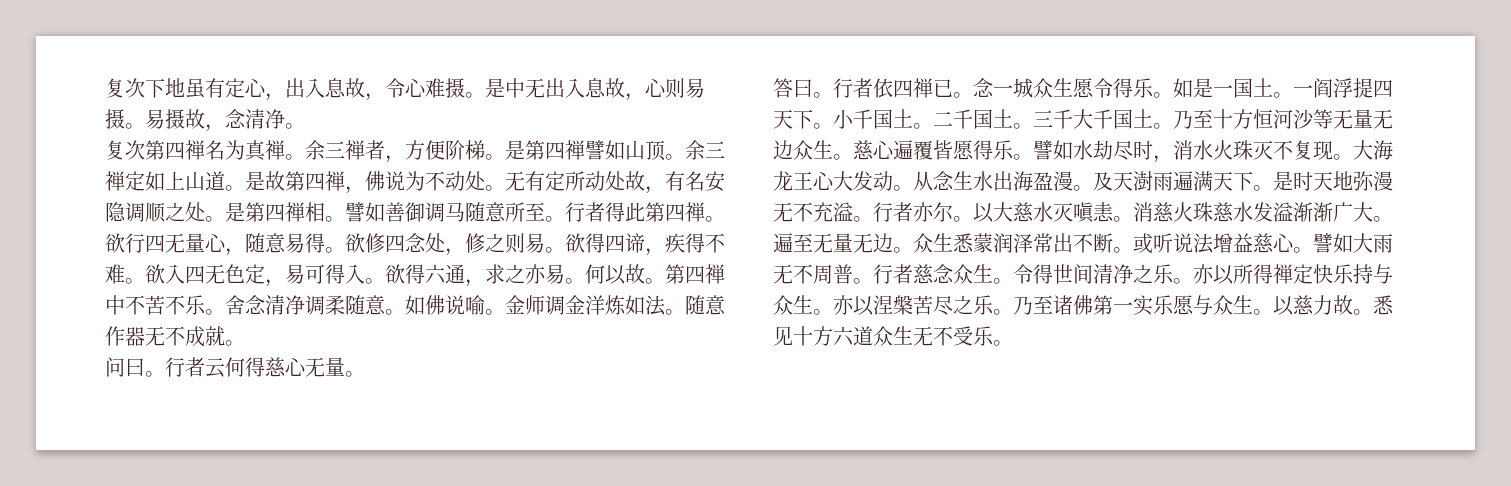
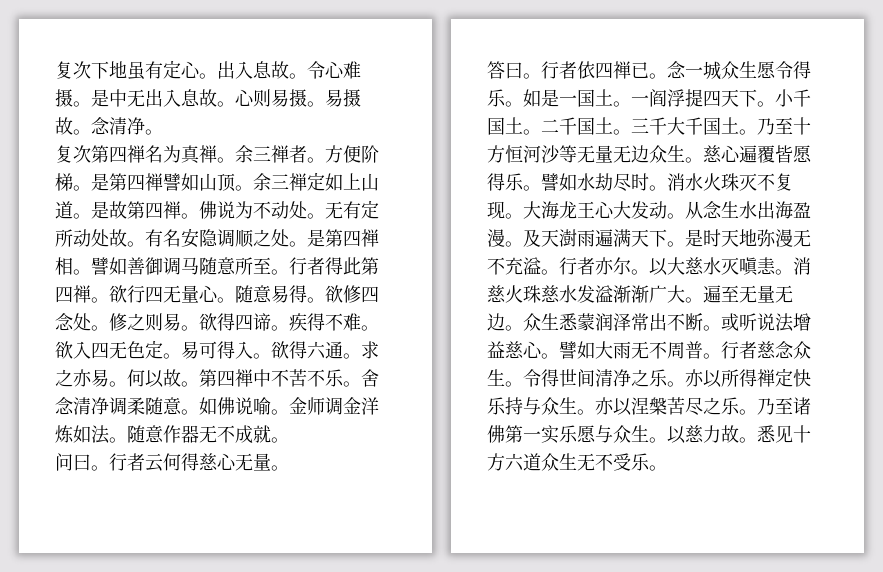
[265,78,385,101] ，出入息故， -> [199,61,307,79] 。出入息故。
[625,93,645,101] ， -> [217,101,235,107] 。
[205,124,225,132] ， -> [73,129,91,135] 。
[385,155,405,163] ， -> [307,157,325,163] 。
[345,186,365,194] ， -> [181,213,199,219] 。
[645,186,665,194] ， -> [127,241,145,247] 。
[225,248,245,256] ， -> [217,297,235,303] 。
[445,248,465,256] ， -> [91,325,109,331] 。
[645,248,665,256] ， -> [271,325,289,331] 。
[265,279,285,287] ， -> [163,353,181,359] 。
[465,279,485,287] ， -> [343,353,361,359] 。
[1153,155,1173,163] ， -> [649,185,667,191] 。

